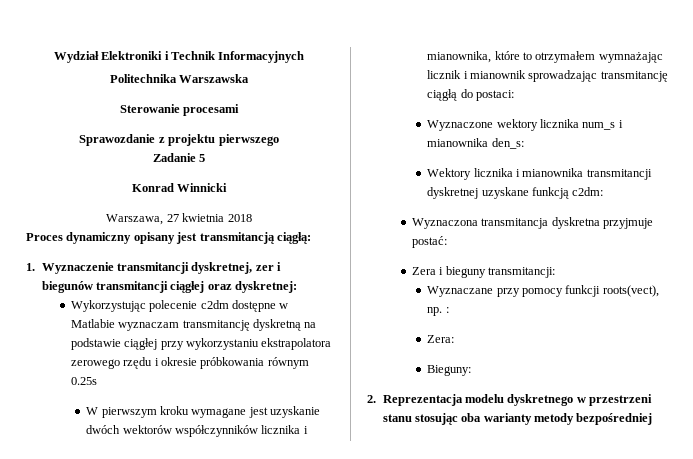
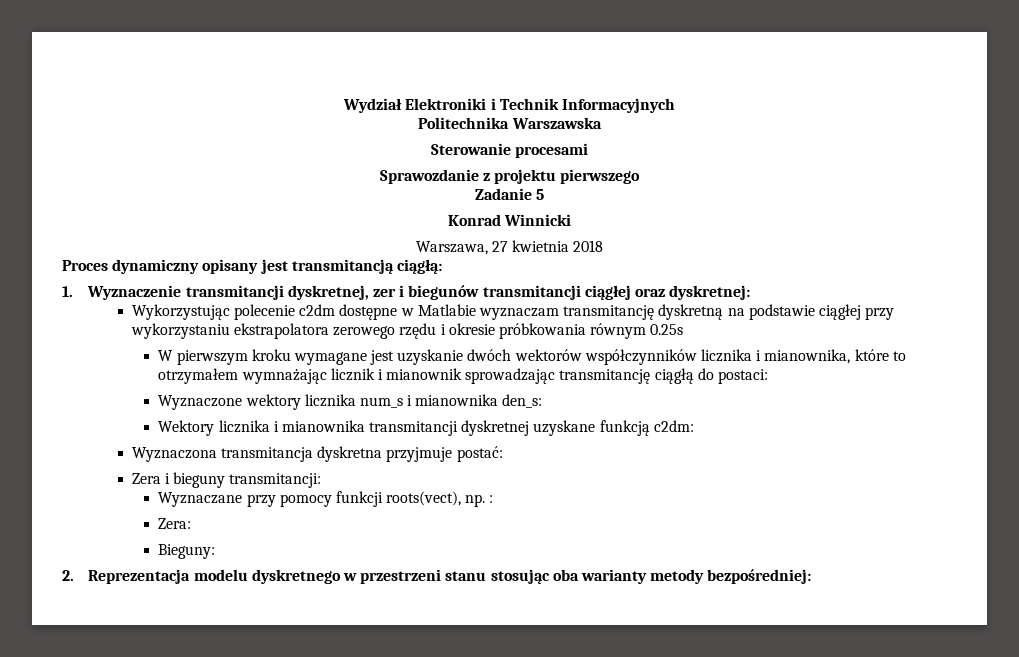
[576,413,653,425] bezpośredniej -> [707,569,812,584] bezpośredniej:

